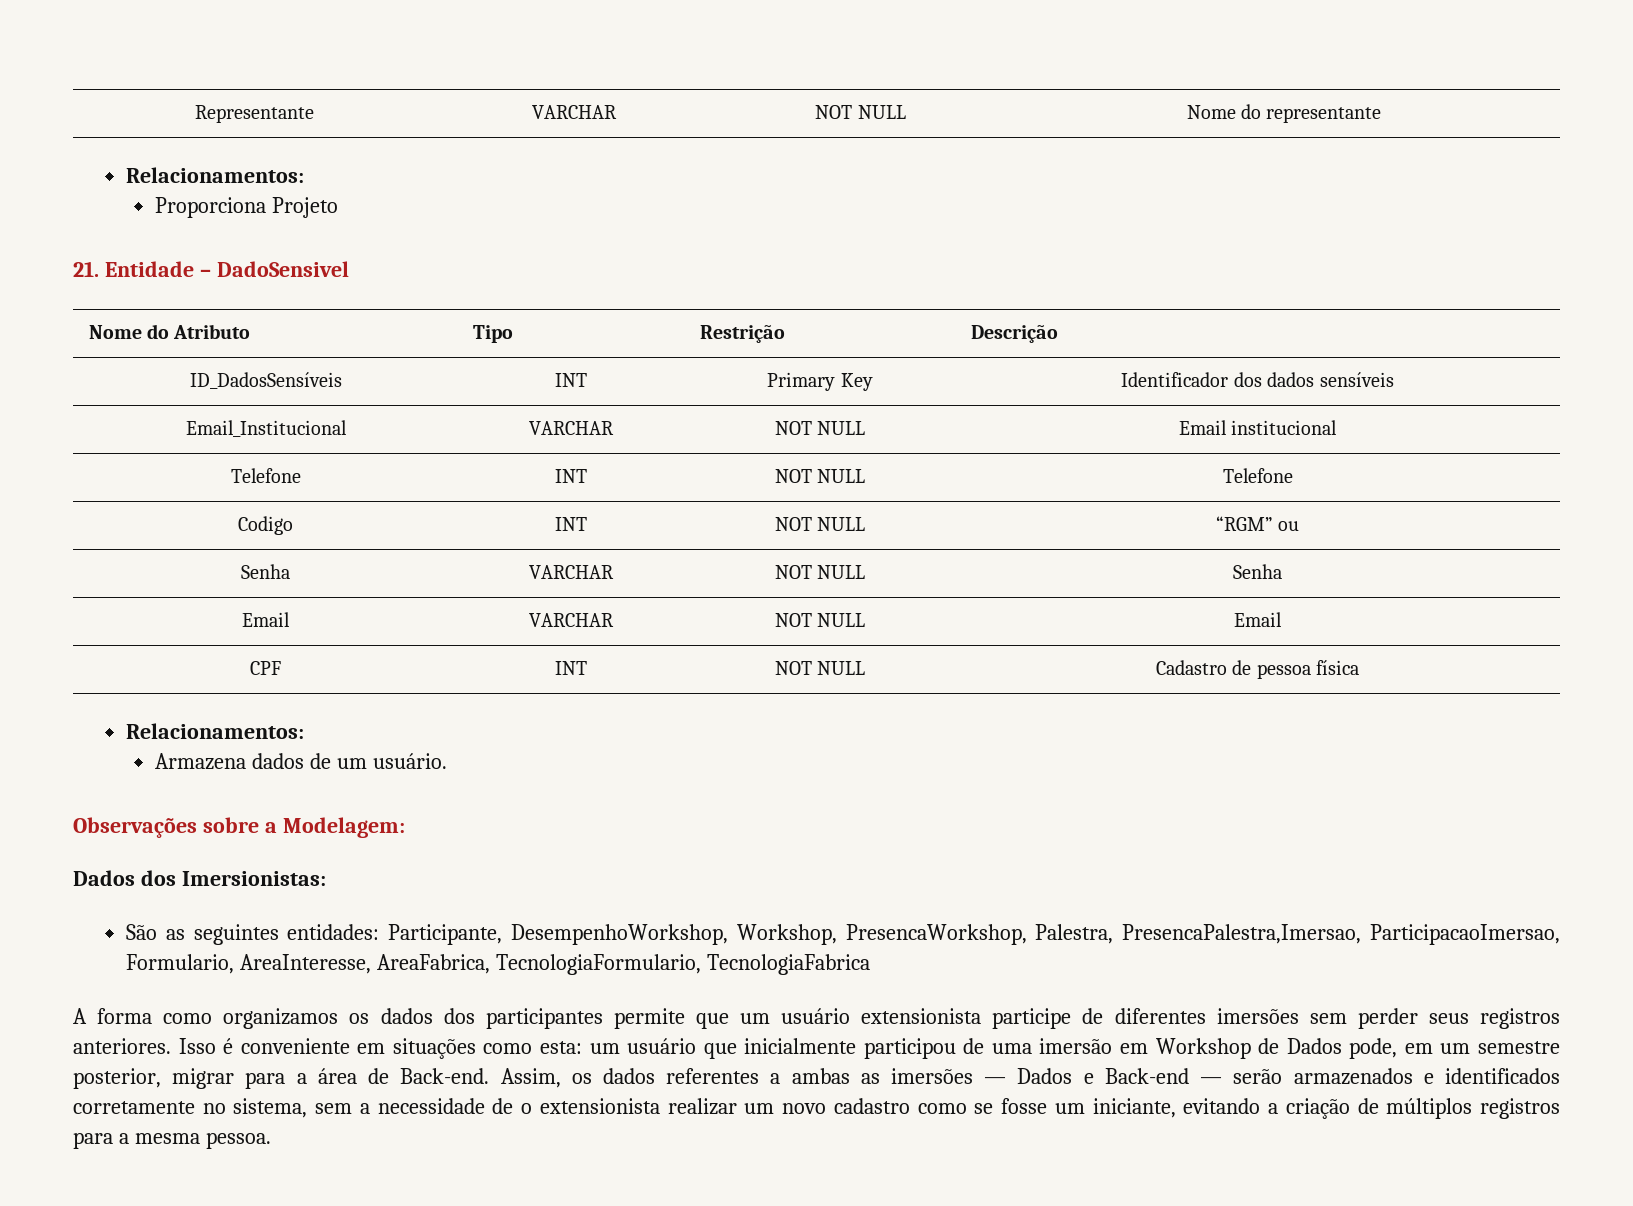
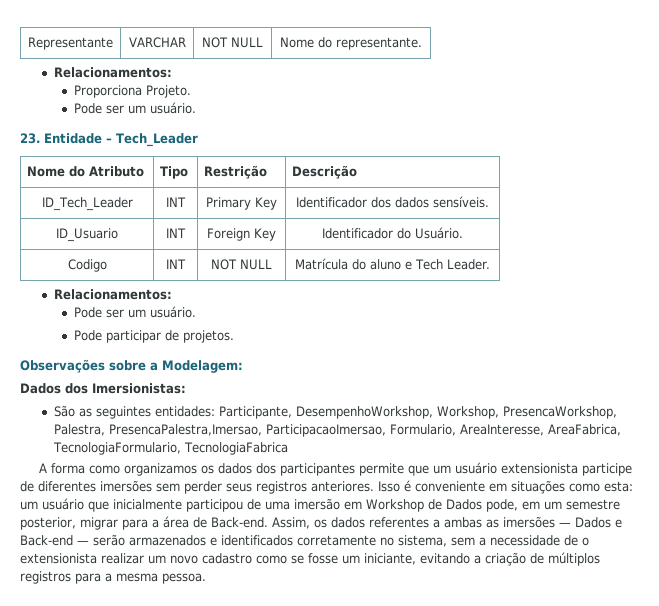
[1266,107,1382,123] representante -> [336,37,422,50] representante.
[271,197,338,218] [73,261,99,277] Projeto // 21. -> [146,85,192,98] [74,102,197,114] [20,133,40,144] Projeto. // Pode ser um usuário. // 23.
[216,261,349,277] DadoSensivel -> [116,133,198,147] Tech_Leader
[189,372,342,389] ID_DadosSensíveis -> [41,197,133,211] ID_Tech_Leader
[1319,372,1394,387] [185,420,347,437] [529,421,614,435] [774,421,866,435] [1178,420,1338,435] [230,468,301,483] [555,469,587,483] [774,469,866,483] [1222,468,1293,483] [238,516,293,535] [555,517,587,531] [774,517,866,531] [1215,516,1300,531] [241,564,290,579] [529,565,614,579] [774,565,866,579] [1233,564,1282,579] [242,612,290,627] [529,613,614,627] [774,613,866,627] [1234,612,1282,627] [250,661,281,675] [555,661,587,675] [774,661,866,675] [1155,660,1360,679] [126,723,305,739] [155,753,447,770] sensíveis // Email_Institucional | VARCHAR | NOT NULL | Email institucional // Telefone | INT | NOT NULL | Telefone // Codigo | INT | NOT NULL | “RGM” ou // Senha | VARCHAR | NOT NULL | Senha // Email | VARCHAR | NOT NULL | Email // CPF | INT | NOT NULL | Cadastro de pessoa física // Relacionamentos: // Armazena dados de um usuário. -> [433,196,489,208] [56,228,118,242] [166,228,186,238] [207,228,276,241] [322,227,463,239] [67,259,107,272] [166,259,186,269] [211,259,272,270] [294,258,491,270] [54,289,173,300] [74,306,197,318] [74,330,235,343] sensíveis. // ID_Usuario | INT | Foreign Key | Identificador do Usuário. // Codigo | INT | NOT NULL | Matrícula do aluno e Tech Leader. // Relacionamentos: // Pode ser um usuário. // Pode participar de projetos.

